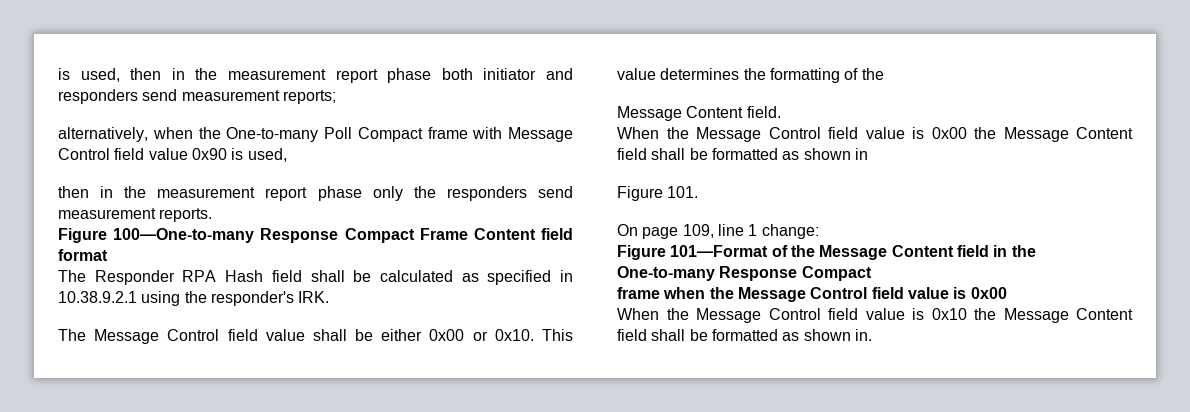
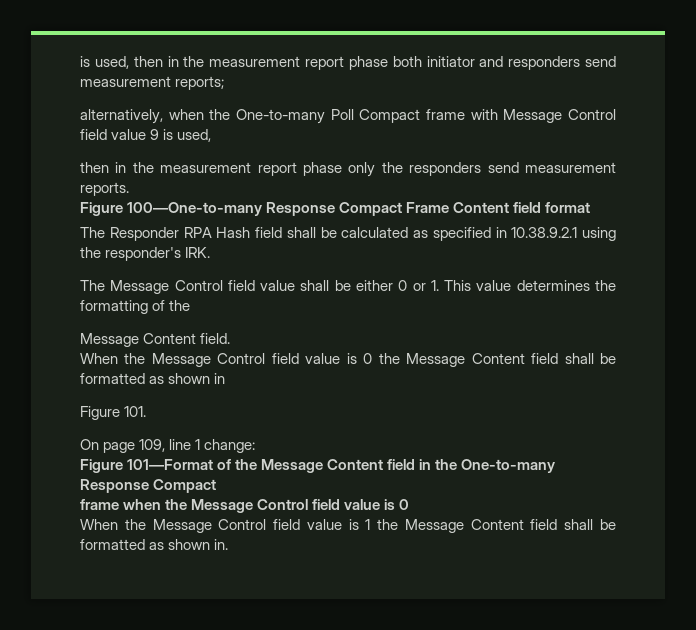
[191,148,227,160] 0x90 -> [150,129,160,140] 9
[429,329,534,341] 0x00 or 0x10. -> [398,280,439,291] 0 or 1.
[931,127,967,139] 0x00 -> [363,353,373,364] 0
[970,287,1007,299] [617,308,967,323] 0x00 // When the Message Control field value is 0x10 -> [399,499,410,510] [80,519,371,533] 0 // When the Message Control field value is 1

